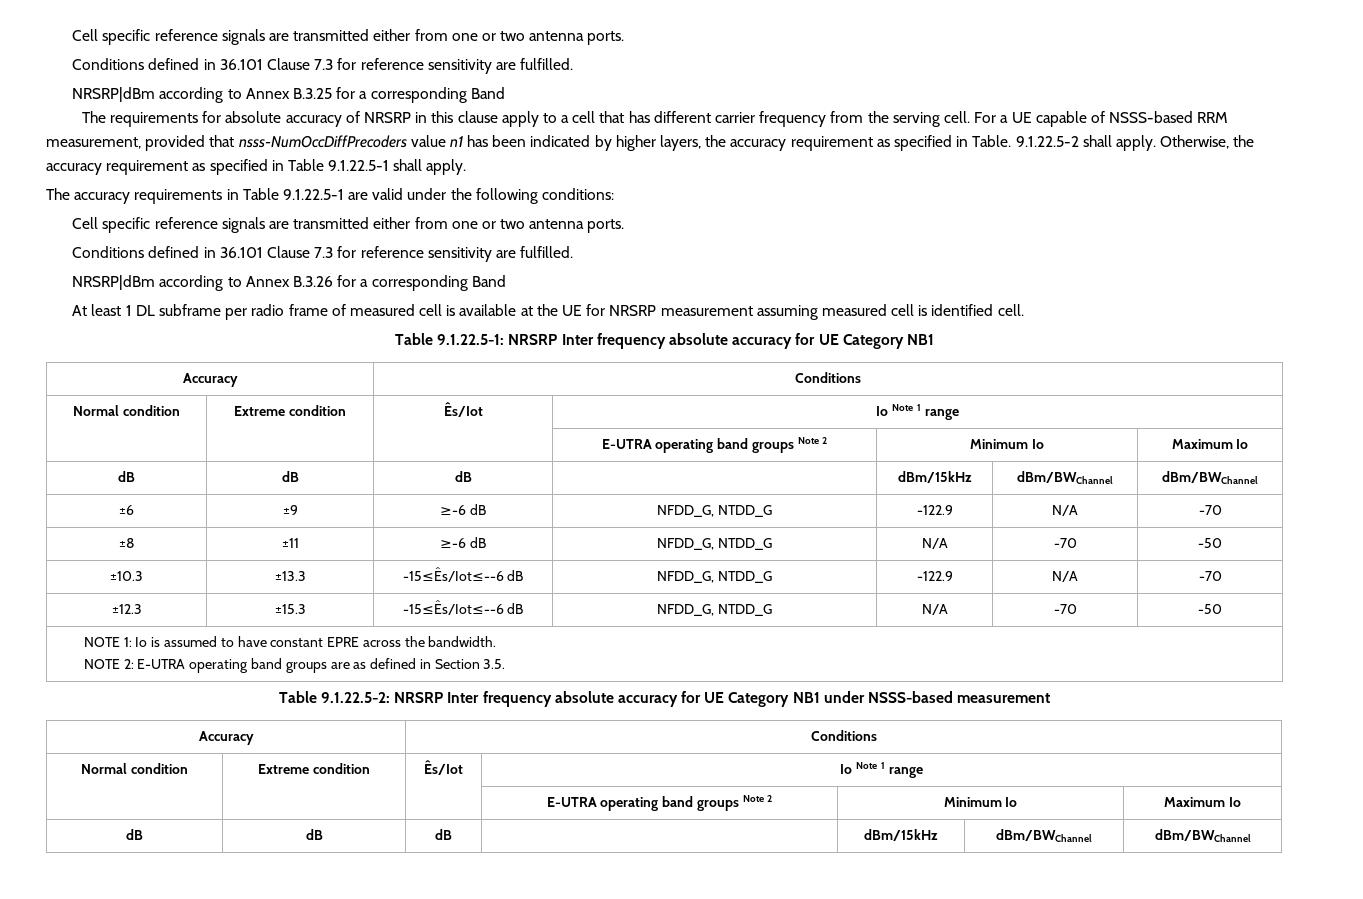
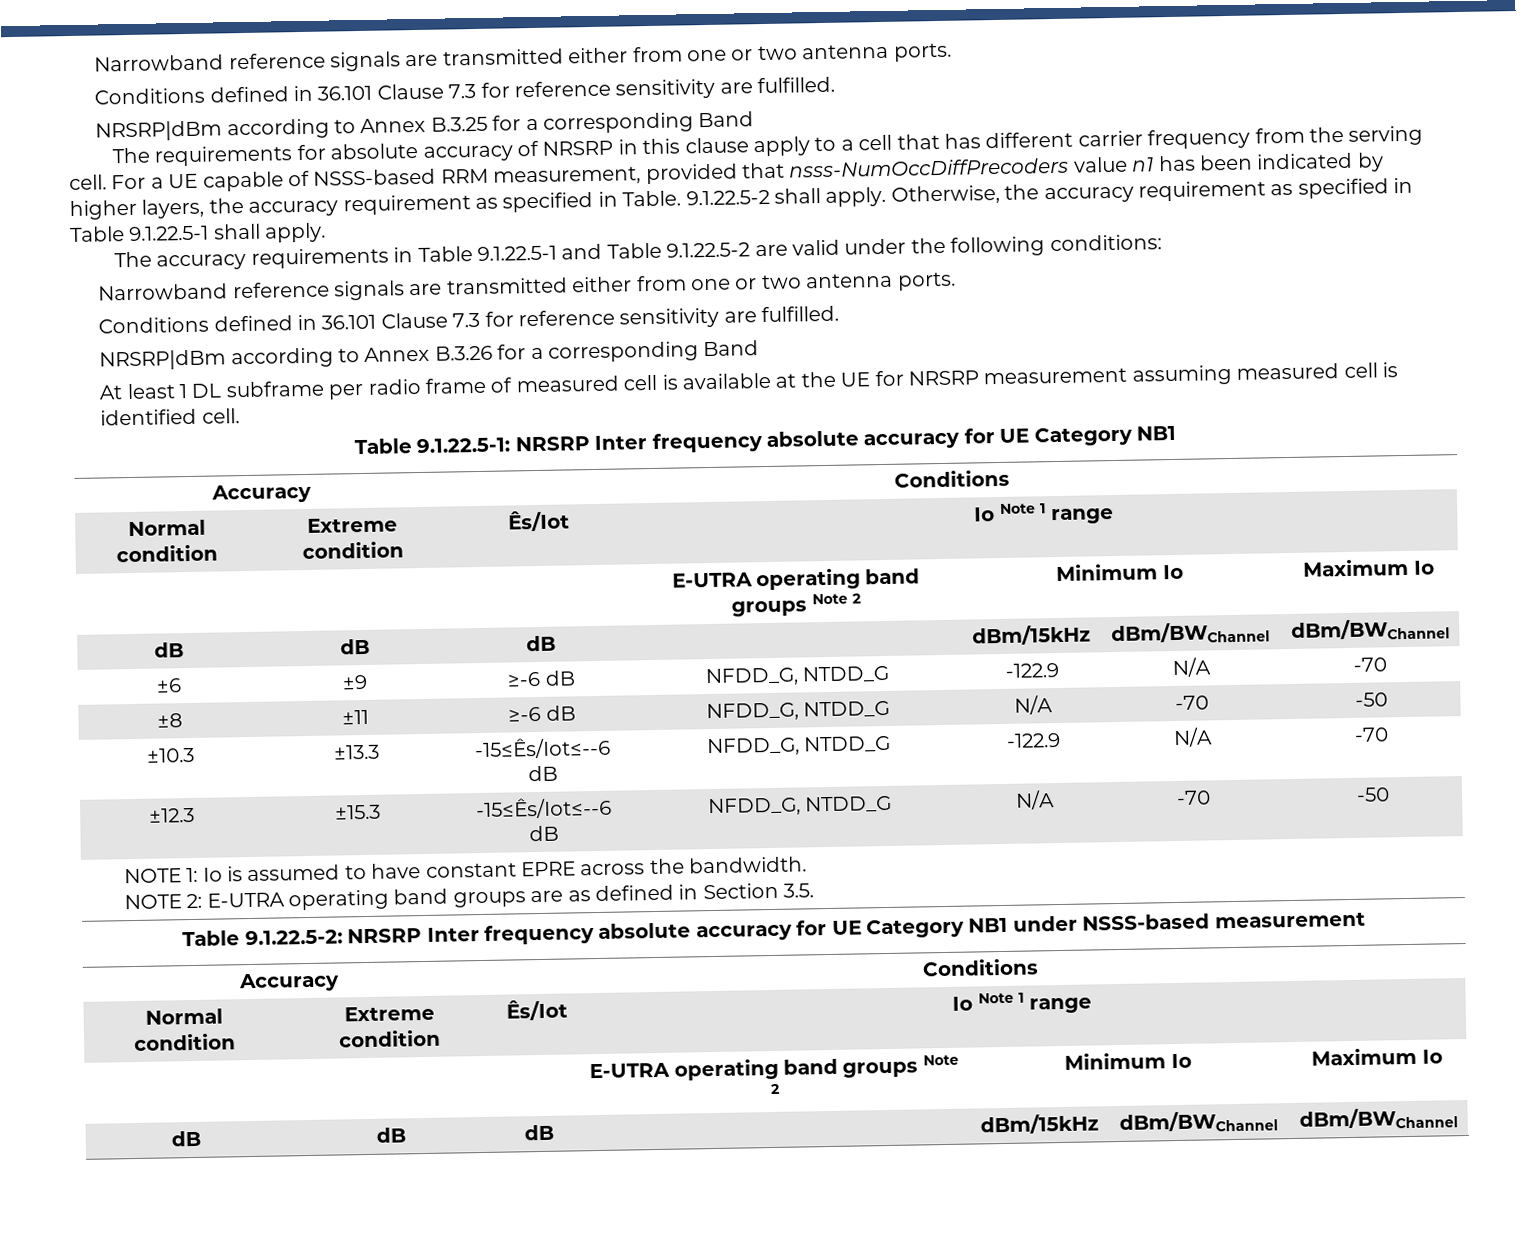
[72,29,151,45] Cell specific -> [94,54,225,72] Narrowband
(344, 194) none -> [561,242,751,260] and Table 9.1.22.5-2
[72,217,151,233] Cell specific -> [98,283,229,301] Narrowband

